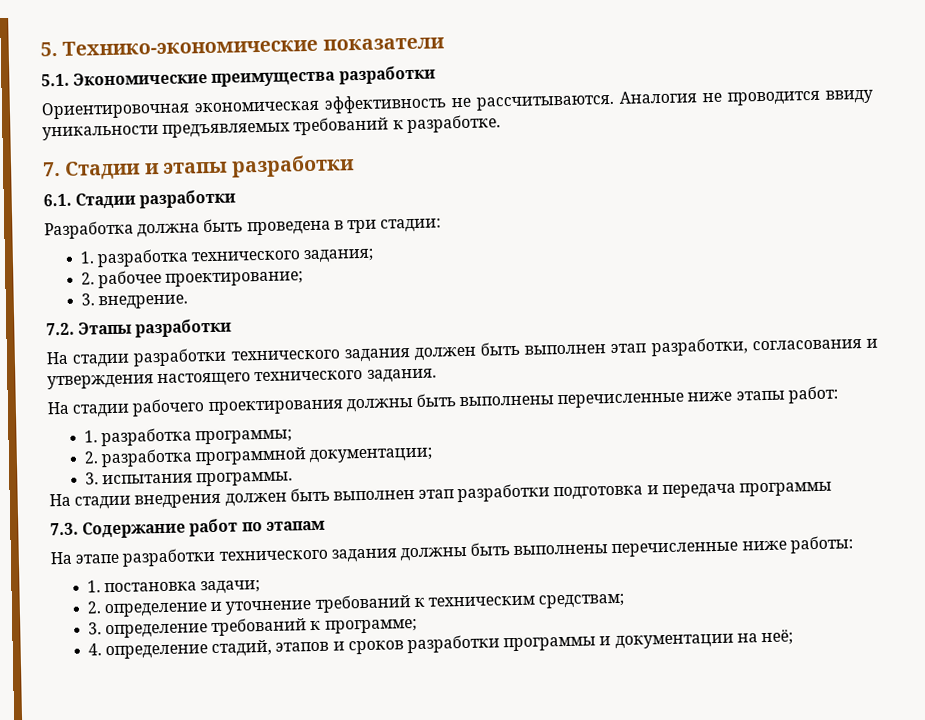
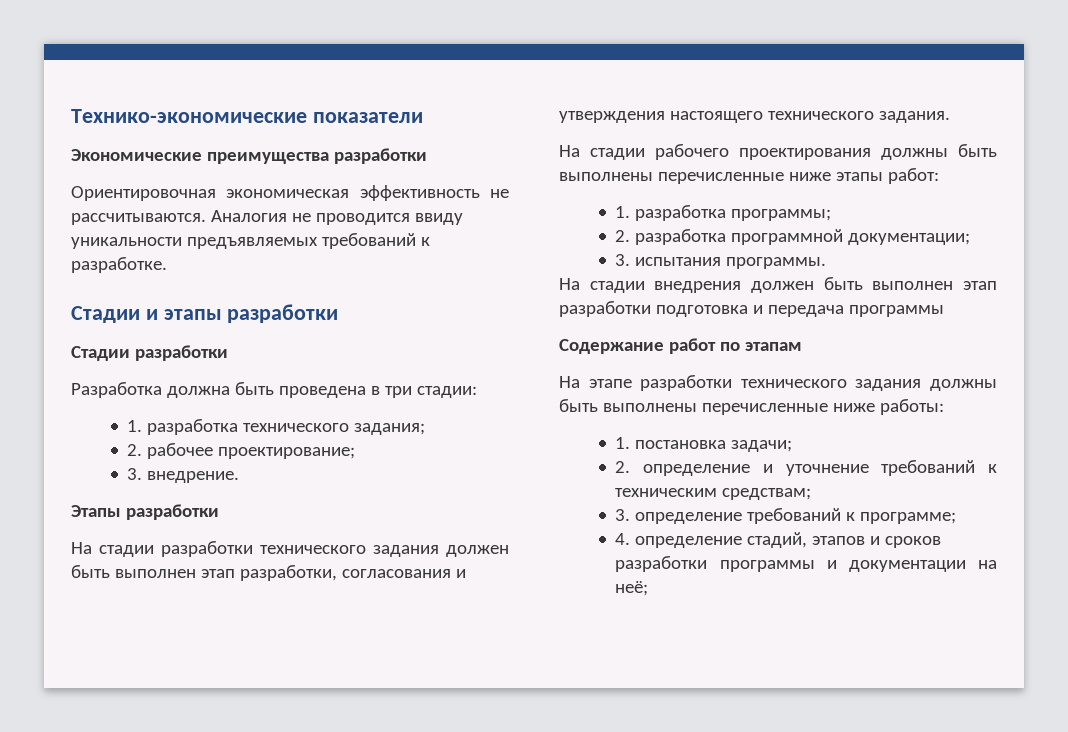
[40,41,58,57] 5. -> (71, 116) none
[41,73,70,87] 5.1. -> (423, 117) none
[42,161,61,177] 7. -> (167, 265) none
[43,193,72,207] 6.1. -> (339, 313) none
[46,322,75,336] 7.2. -> (240, 477) none
[50,522,79,536] 7.3. -> (944, 311) none

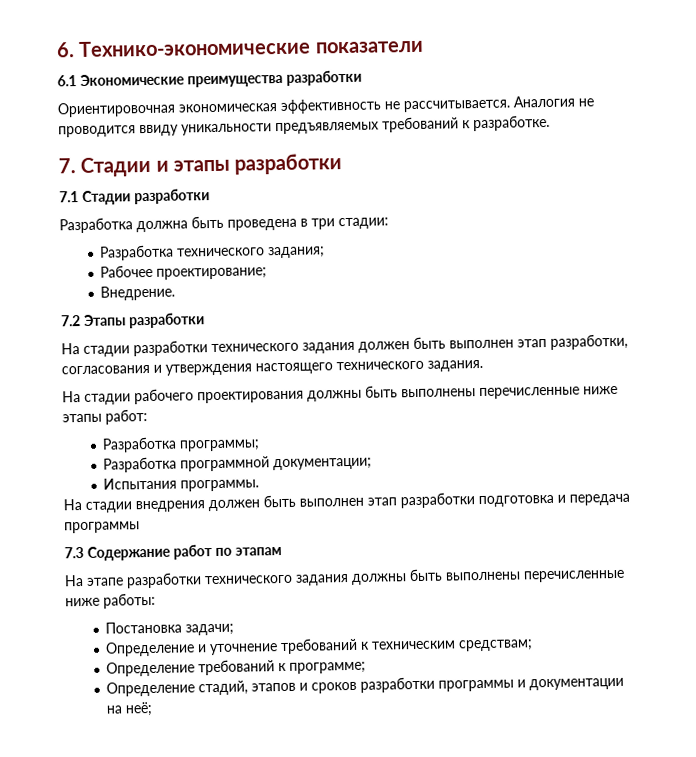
(71, 116) none -> [56,42,75,58] 6.
(423, 117) none -> [57,75,77,87] 6.1
[71,213,206,225] рассчитываются. -> [403,99,510,113] рассчитывается.
(167, 265) none -> [58,158,76,174] 7.
(339, 313) none -> [59,191,79,203] 7.1
[127,419,239,435] 1. разработка -> [99,244,175,261] Разработка
[127,443,214,459] 2. рабочее -> [100,264,154,278] Рабочее
[127,468,240,483] 3. внедрение. // -> [100,285,176,301] [61,315,81,327] Внедрение. // 7.2
[615,205,727,221] 1. разработка -> [102,436,178,453] Разработка
[615,229,727,245] 2. разработка -> [103,456,178,473] Разработка
[615,254,722,266] 3. испытания -> [103,477,178,490] Испытания
(944, 311) none -> [64,546,84,559] 7.3
[615,437,727,449] 1. постановка -> [105,621,183,634] Постановка
[615,461,751,476] 2. определение -> [105,641,196,657] Определение
[615,509,743,524] 3. определение -> [106,661,196,677] Определение
[615,533,743,548] 4. определение -> [106,681,196,697] Определение

